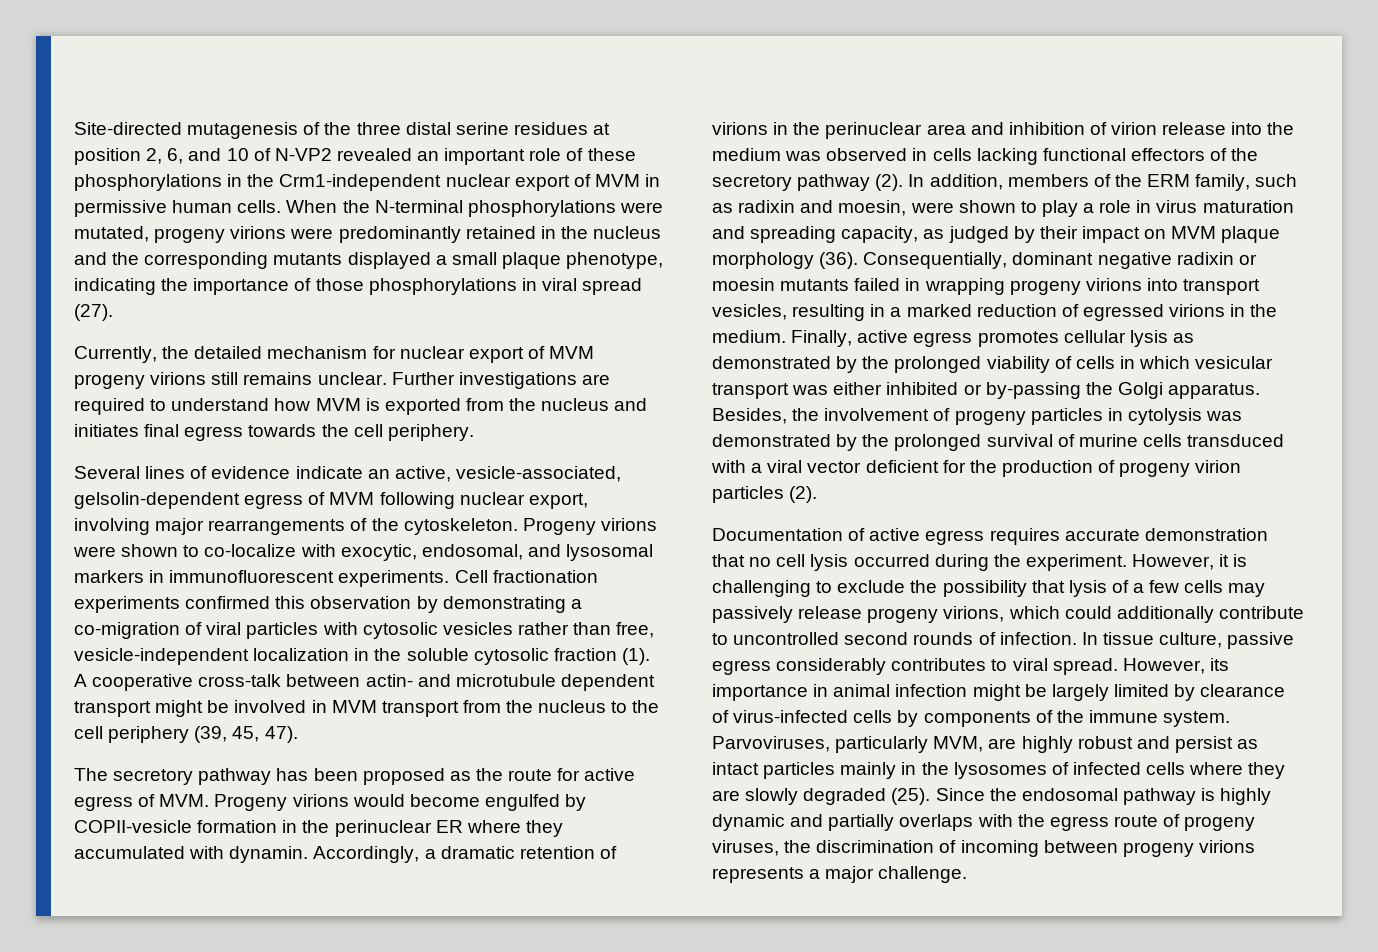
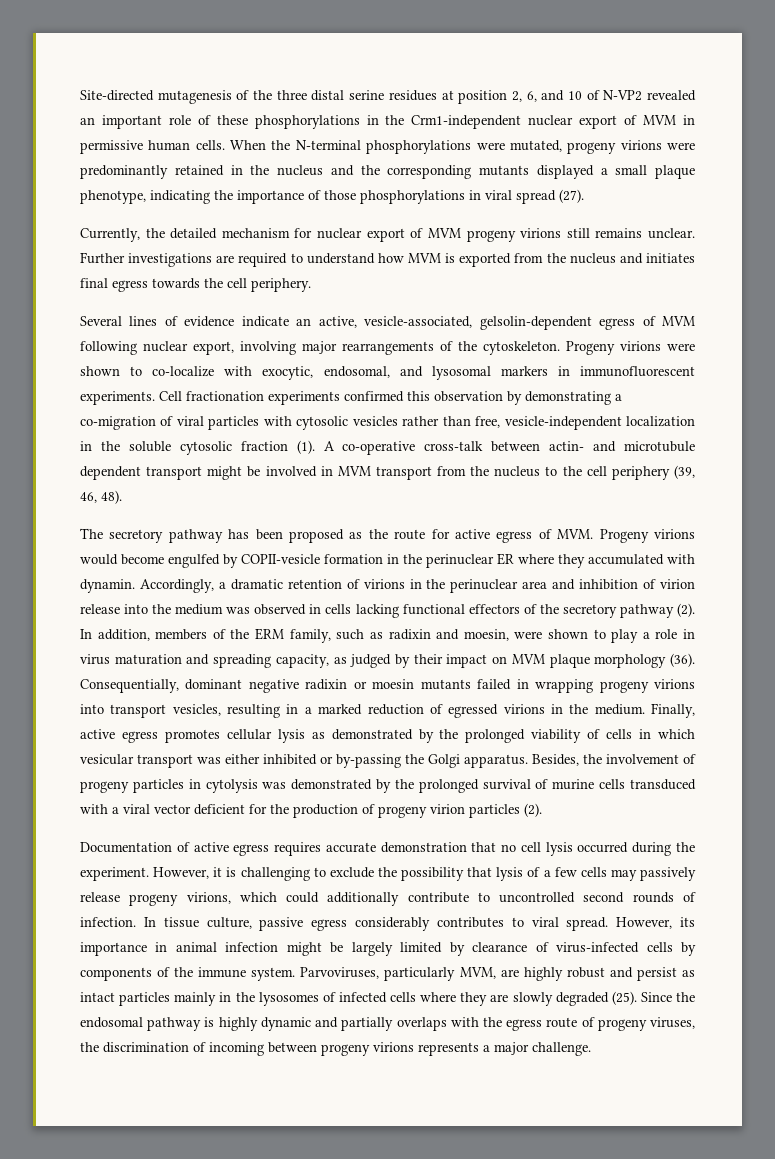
[92,674,194,691] cooperative -> [342,441,416,455] co-operative
[232,726,298,743] 45, 47). -> [80,490,122,504] 46, 48).

